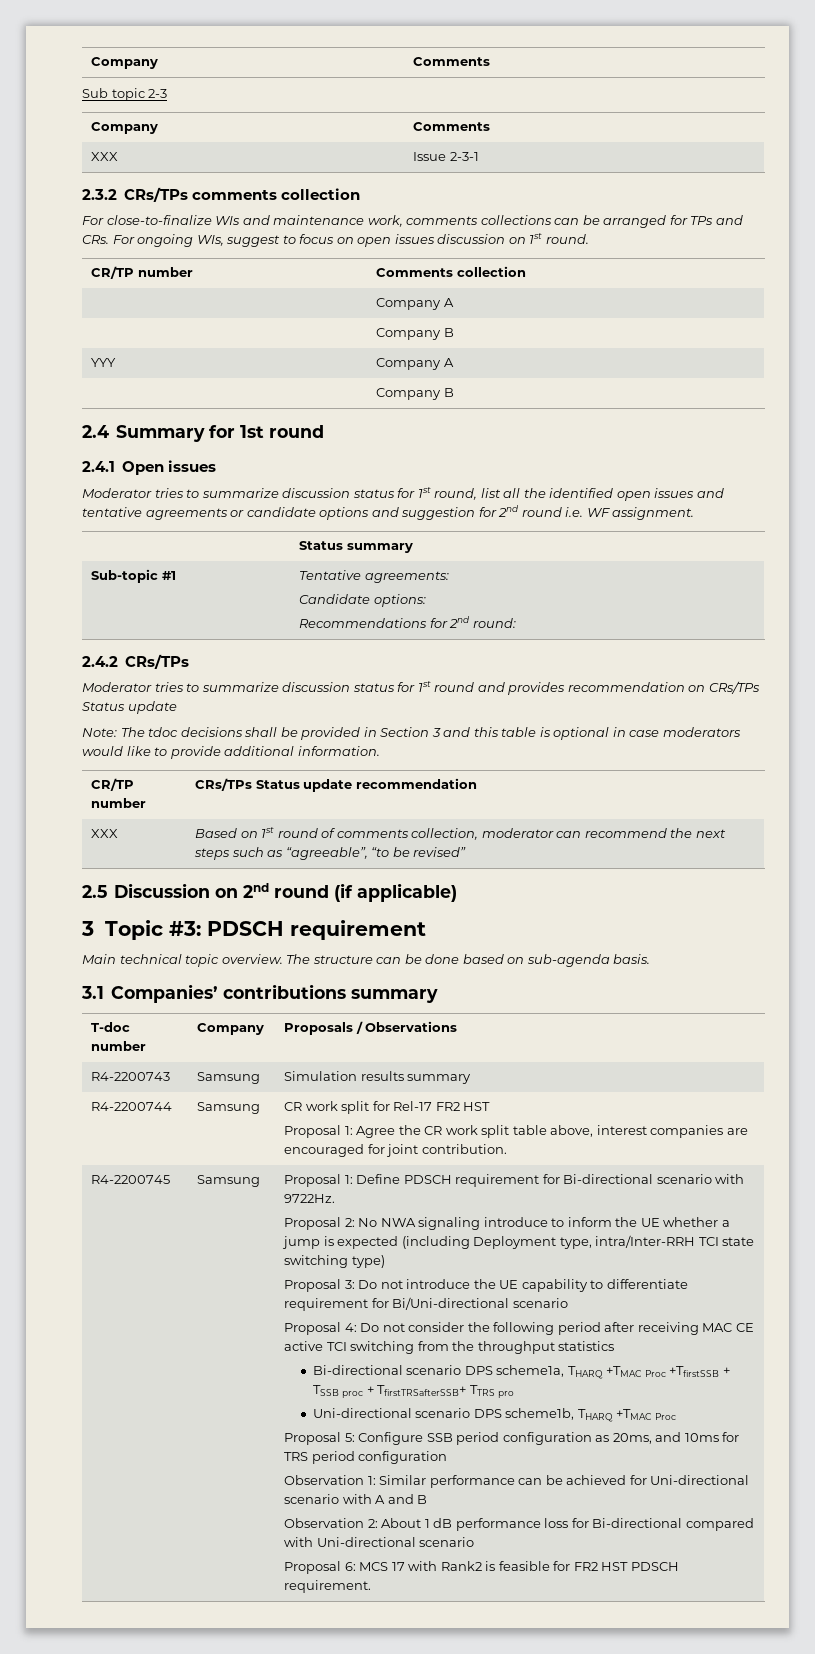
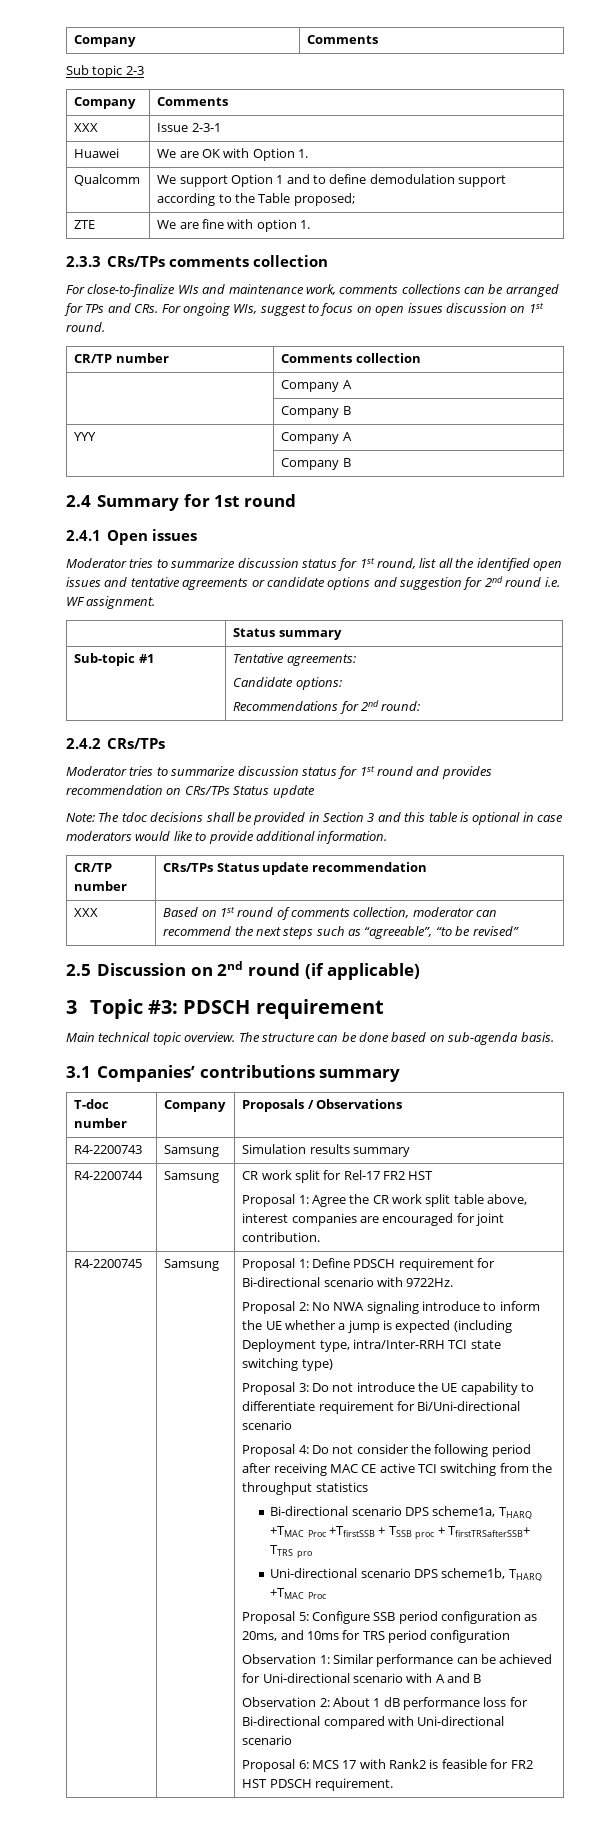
[82,189,117,200] // 2.3.2 -> [74,148,120,158] [157,148,309,161] [74,174,141,186] [157,174,507,187] [157,193,355,206] [74,220,96,229] [157,219,311,232] [66,256,101,267] // Huawei | We are OK with Option 1. // Qualcomm | We support Option 1 and to define demodulation support according to the Table proposed; // ZTE | We are fine with option 1. // 2.3.3

